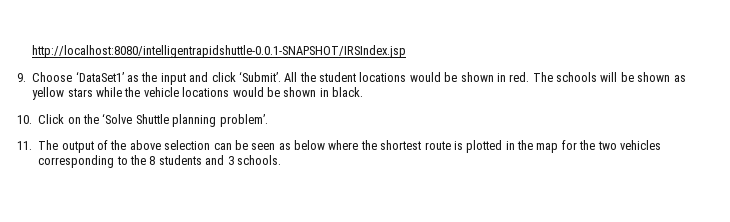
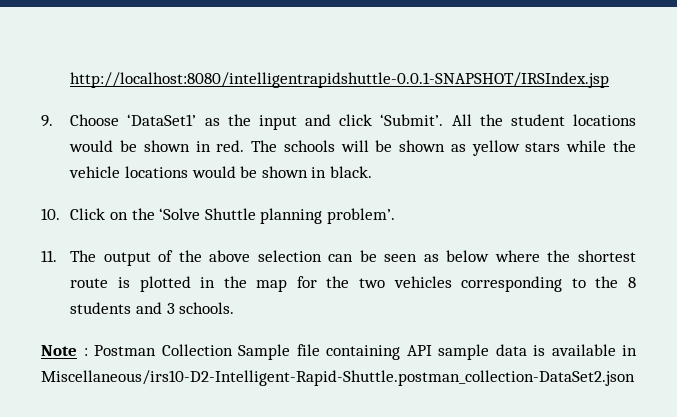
(281, 160) none -> [41,344,637,360] [41,370,635,386] // Note : Postman Collection Sample file containing API sample data is available in Miscellaneous/irs10-D2-Intelligent-Rapid-Shuttle.postman_collection-DataSet2.json

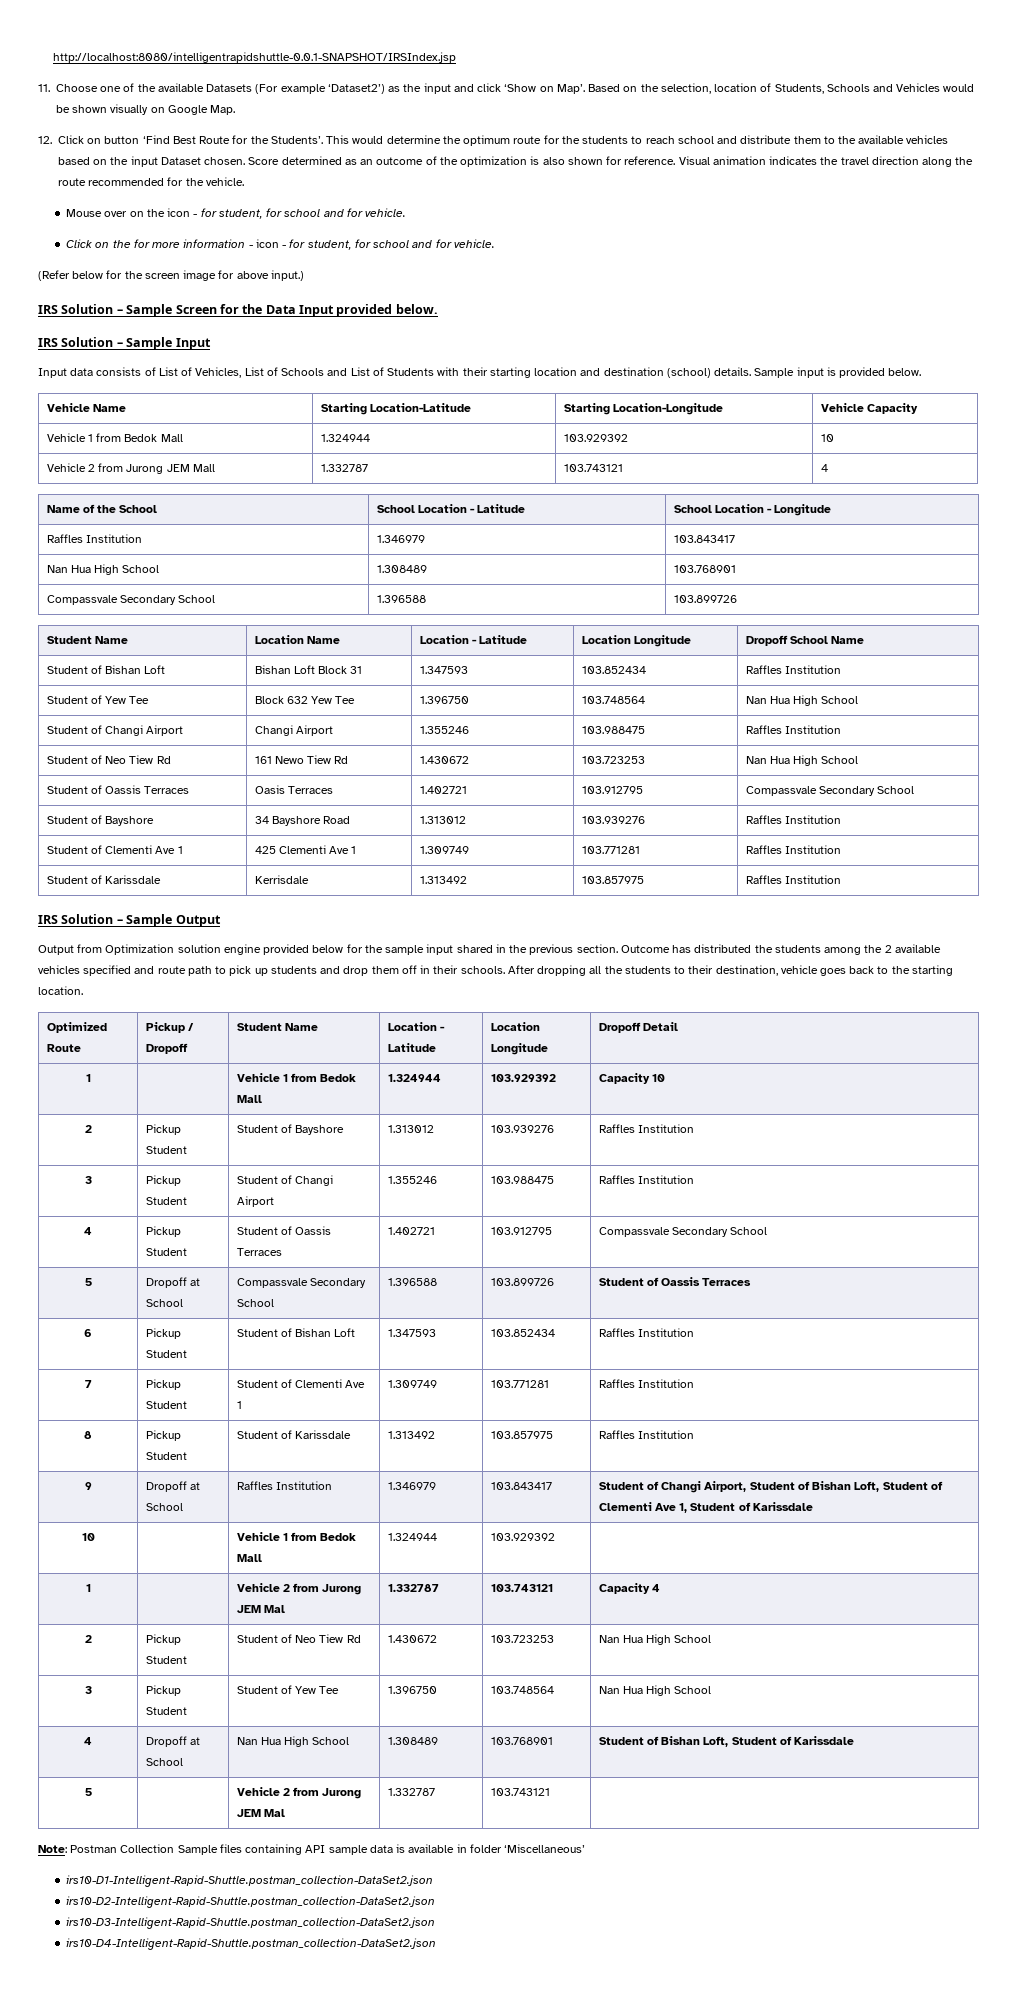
[41,114,197,127] 9. Choose ‘DataSet1’ -> [38,83,385,94] 11. Choose one of the available Datasets (For example ‘Dataset2’)
[380,114,637,126] [69,140,636,156] [69,166,372,178] [41,208,395,224] [41,250,636,266] [70,276,637,292] [70,302,235,314] [41,345,88,356] ‘Submit’. All the student locations would be shown in red. The schools will be shown as yellow stars while the vehicle locations would be shown in black. // 10. Click on the ‘Solve Shuttle planning problem’. // 11. The output of the above selection can be seen as below where the shortest route is plotted in the map for the two vehicles corresponding to the 8 students and 3 schools. // Note : -> [504,83,975,94] [56,104,236,115] [38,135,949,146] [58,156,974,167] [58,177,244,186] [66,208,407,219] [66,239,495,250] [38,270,304,281] [38,304,438,317] [38,337,211,350] [38,367,922,378] [46,403,126,412] [320,403,471,415] [563,403,723,415] [820,403,918,414] [46,433,183,442] [320,434,370,442] [563,434,628,442] [820,434,834,442] [46,463,215,474] [320,464,368,472] [563,464,623,472] [820,464,828,472] [46,504,158,513] [376,504,526,513] [673,504,832,516] [46,534,142,543] [376,535,425,543] [673,535,735,543] [46,564,160,575] [376,565,427,573] [673,565,736,573] [46,595,216,605] [376,595,426,603] [673,595,737,603] [46,636,128,644] [254,635,340,644] [419,635,528,644] [581,635,691,647] [745,635,865,646] [46,665,166,674] [254,665,363,674] [419,666,468,674] [581,666,646,674] [745,665,841,674] [46,695,150,704] [254,696,356,704] [419,696,469,704] [581,696,645,704] [745,695,859,706] [46,725,184,736] [254,725,333,736] [419,726,469,734] [581,726,645,734] [745,725,841,734] [46,755,171,764] [254,755,349,764] [419,756,469,764] [581,756,645,764] [745,755,859,766] [46,785,190,794] [254,785,333,794] [419,786,467,794] [581,786,643,794] [745,786,915,796] [46,815,155,826] [254,816,351,826] [419,816,466,824] [581,816,645,824] [745,815,841,824] [46,845,183,854] [254,845,357,854] [419,846,469,854] [581,846,640,854] [745,845,841,854] [46,875,162,884] [254,875,309,884] [419,876,467,884] [581,876,644,884] [745,875,841,884] [38,914,221,927] [38,944,941,955] [38,965,953,976] [38,986,83,995] [46,1022,107,1033] [46,1044,81,1052] [145,1022,194,1033] [145,1043,188,1054] [236,1023,318,1031] [387,1022,445,1031] [387,1043,436,1052] [490,1022,540,1031] [490,1043,548,1055] [598,1022,678,1033] [85,1074,91,1082] [236,1073,357,1082] [236,1095,262,1103] [387,1074,441,1082] [490,1074,556,1082] [598,1073,665,1084] [84,1125,92,1133] [145,1124,181,1135] [145,1146,187,1154] [236,1124,345,1135] [387,1125,434,1133] [490,1125,554,1133] [598,1124,694,1133] [84,1176,92,1184] [145,1175,181,1186] [145,1197,187,1205] [236,1175,334,1186] [236,1196,274,1207] [387,1176,437,1184] [490,1176,554,1184] [598,1175,694,1184] [84,1227,92,1235] [145,1226,181,1237] [145,1248,187,1256] [236,1226,332,1235] [236,1248,282,1256] [387,1227,435,1235] [490,1227,552,1235] [598,1227,768,1237] [84,1278,92,1286] [145,1277,200,1288] [145,1299,183,1307] [236,1278,366,1288] [236,1299,274,1307] [387,1278,437,1286] [490,1278,554,1286] [598,1277,752,1286] [84,1329,92,1337] [145,1328,181,1339] [145,1350,187,1358] [236,1328,356,1337] [387,1329,436,1337] [490,1329,555,1337] [598,1328,694,1337] [84,1380,92,1388] [145,1379,181,1390] [145,1401,187,1409] [236,1379,366,1388] [236,1401,242,1409] [387,1380,437,1388] [490,1380,549,1388] [598,1379,694,1388] [84,1431,92,1439] [145,1430,181,1441] [145,1452,187,1460] [236,1430,352,1439] [387,1431,435,1439] [490,1431,553,1439] [598,1430,694,1439] [84,1482,92,1490] [145,1481,200,1492] [145,1503,183,1511] [236,1481,332,1490] [387,1482,436,1490] [490,1482,552,1490] [598,1481,943,1493] [598,1502,813,1513] [81,1533,95,1541] [236,1532,357,1541] [236,1554,262,1562] [387,1533,437,1541] [490,1533,555,1541] [85,1584,91,1592] [236,1583,362,1595] [236,1605,285,1613] [387,1584,439,1592] [490,1584,553,1592] [598,1583,660,1594] [84,1635,92,1643] [145,1634,181,1645] [145,1656,187,1664] [236,1634,361,1643] [387,1635,437,1643] [490,1635,554,1643] [598,1634,712,1645] [84,1686,92,1694] [145,1685,181,1696] [145,1707,187,1715] [236,1685,340,1694] [387,1686,437,1694] [490,1686,554,1694] [598,1685,712,1696] [84,1737,92,1745] [145,1736,200,1747] [145,1758,183,1766] [236,1736,350,1747] [387,1737,438,1745] [490,1737,553,1745] [598,1736,855,1747] [84,1788,92,1796] [236,1787,362,1799] [236,1809,285,1817] [387,1788,435,1796] [490,1788,550,1796] [38,1845,67,1853] ‘Show on Map’. Based on the selection, location of Students, Schools and Vehicles would be shown visually on Google Map. // 12. Click on button ‘Find Best Route for the Students’. This would determine the optimum route for the students to reach school and distribute them to the available vehicles based on the input Dataset chosen. Score determined as an outcome of the optimization is also shown for reference. Visual animation indicates the travel direction along the route recommended for the vehicle. // Mouse over on the icon - for student, for school and for vehicle. // Click on the for more information - icon - for student, for school and for vehicle. // (Refer below for the screen image for above input.) // IRS Solution – Sample Screen for the Data Input provided below. // IRS Solution – Sample Input // Input data consists of List of Vehicles, List of Schools and List of Students with their starting location and destination (school) details. Sample input is provided below. // Vehicle Name | Starting Location-Latitude | Starting Location-Longitude | Vehicle Capacity // Vehicle 1 from Bedok Mall | 1.324944 | 103.929392 | 10 // Vehicle 2 from Jurong JEM Mall | 1.332787 | 103.743121 | 4 // Name of the School | School Location - Latitude | School Location - Longitude // Raffles Institution | 1.346979 | 103.843417 // Nan Hua High School | 1.308489 | 103.768901 // Compassvale Secondary School | 1.396588 | 103.899726 // Student Name | Location Name | Location - Latitude | Location Longitude | Dropoff School Name // Student of Bishan Loft | Bishan Loft Block 31 | 1.347593 | 103.852434 | Raffles Institution // Student of Yew Tee | Block 632 Yew Tee | 1.396750 | 103.748564 | Nan Hua High School // Student of Changi Airport | Changi Airport | 1.355246 | 103.988475 | Raffles Institution // Student of Neo Tiew Rd | 161 Newo Tiew Rd | 1.430672 | 103.723253 | Nan Hua High School // Student of Oassis Terraces | Oasis Terraces | 1.402721 | 103.912795 | Compassvale Secondary School // Student of Bayshore | 34 Bayshore Road | 1.313012 | 103.939276 | Raffles Institution // Student of Clementi Ave 1 | 425 Clementi Ave 1 | 1.309749 | 103.771281 | Raffles Institution // Student of Karissdale | Kerrisdale | 1.313492 | 103.857975 | Raffles Institution // IRS Solution – Sample Output // Output from Optimization solution engine provided below for the sample input shared in the previous section. Outcome has distributed the students among the 2 available vehicles specified and route path to pick up students and drop them off in their schools. After dropping all the students to their destination, vehicle goes back to the starting location. // Optimized Route | Pickup / Dropoff | Student Name | Location - Latitude | Location Longitude | Dropoff Detail // 1 | | Vehicle 1 from Bedok Mall | 1.324944 | 103.929392 | Capacity 10 // 2 | Pickup Student | Student of Bayshore | 1.313012 | 103.939276 | Raffles Institution // 3 | Pickup Student | Student of Changi Airport | 1.355246 | 103.988475 | Raffles Institution // 4 | Pickup Student | Student of Oassis Terraces | 1.402721 | 103.912795 | Compassvale Secondary School // 5 | Dropoff at School | Compassvale Secondary School | 1.396588 | 103.899726 | Student of Oassis Terraces // 6 | Pickup Student | Student of Bishan Loft | 1.347593 | 103.852434 | Raffles Institution // 7 | Pickup Student | Student of Clementi Ave 1 | 1.309749 | 103.771281 | Raffles Institution // 8 | Pickup Student | Student of Karissdale | 1.313492 | 103.857975 | Raffles Institution // 9 | Dropoff at School | Raffles Institution | 1.346979 | 103.843417 | Student of Changi Airport, Student of Bishan Loft, Student of Clementi Ave 1, Student of Karissdale // 10 | | Vehicle 1 from Bedok Mall | 1.324944 | 103.929392 | // 1 | | Vehicle 2 from Jurong JEM Mal | 1.332787 | 103.743121 | Capacity 4 // 2 | Pickup Student | Student of Neo Tiew Rd | 1.430672 | 103.723253 | Nan Hua High School // 3 | Pickup Student | Student of Yew Tee | 1.396750 | 103.748564 | Nan Hua High School // 4 | Dropoff at School | Nan Hua High School | 1.308489 | 103.768901 | Student of Bishan Loft, Student of Karissdale // 5 | | Vehicle 2 from Jurong JEM Mal | 1.332787 | 103.743121 | // Note:
[296,344,320,356] file -> [219,1844,242,1853] files
[41,370,635,386] Miscellaneous/irs10-D2-Intelligent-Rapid-Shuttle.postman_collection-DataSet2.json -> [469,1844,586,1853] [66,1875,434,1887] [66,1896,436,1908] [66,1917,436,1929] [66,1938,437,1950] folder ‘Miscellaneous’ // irs10-D1-Intelligent-Rapid-Shuttle.postman_collection-DataSet2.json // irs10-D2-Intelligent-Rapid-Shuttle.postman_collection-DataSet2.json // irs10-D3-Intelligent-Rapid-Shuttle.postman_collection-DataSet2.json // irs10-D4-Intelligent-Rapid-Shuttle.postman_collection-DataSet2.json

